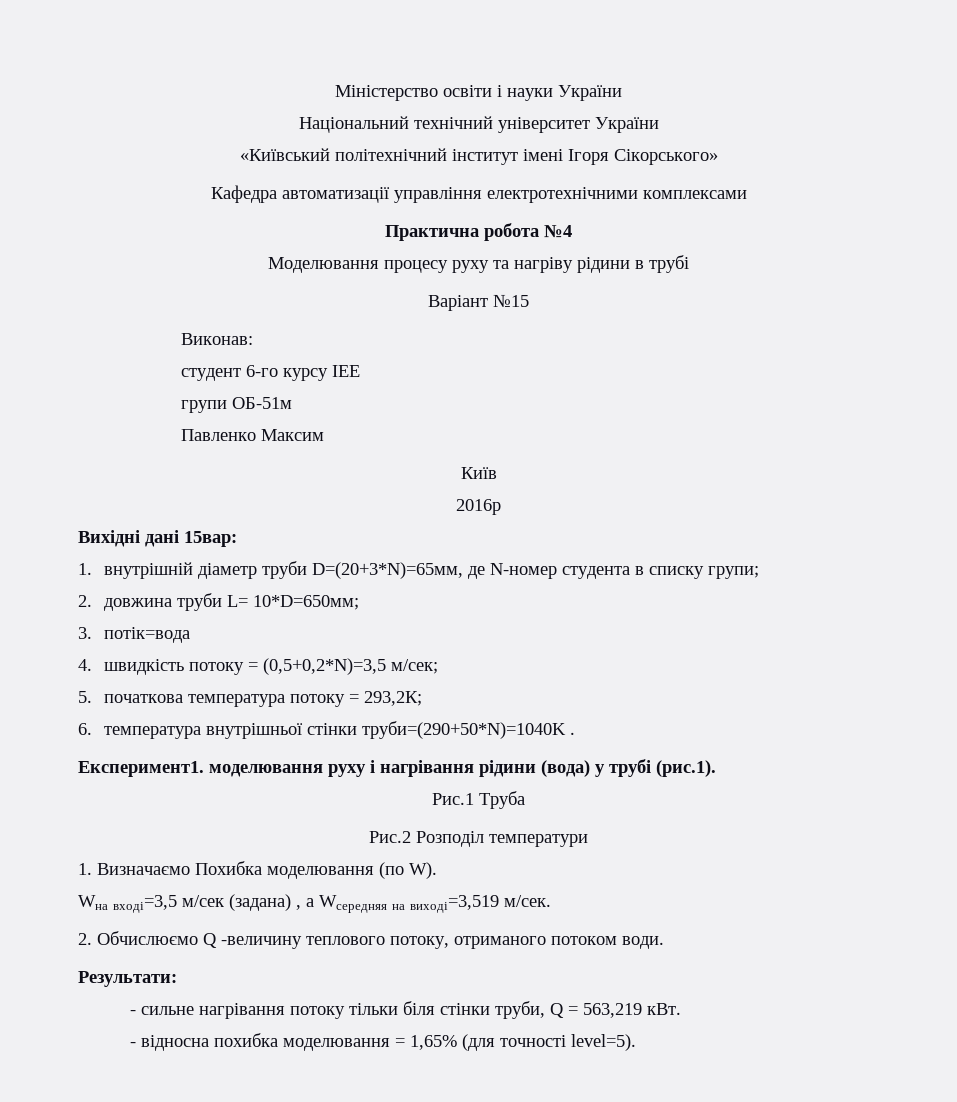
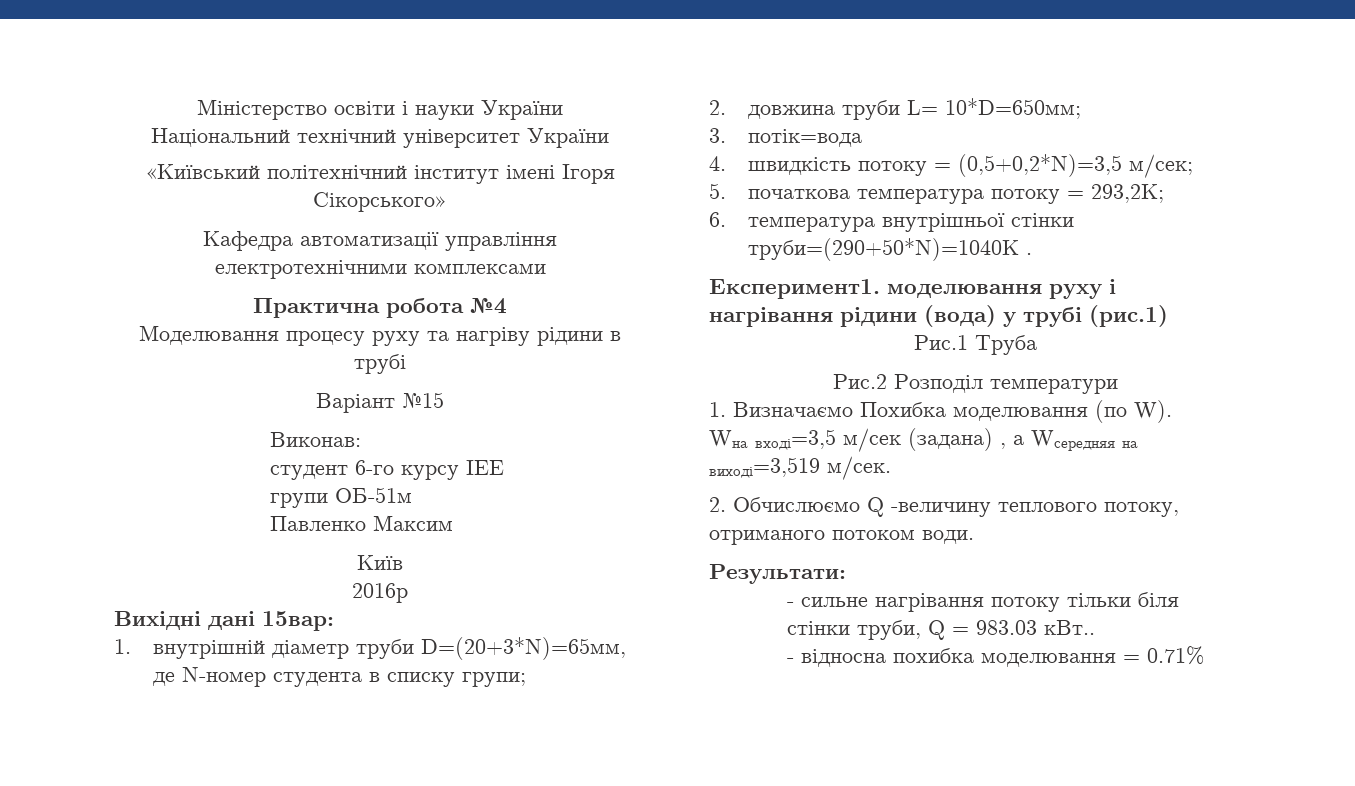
[656,760,716,777] (рис.1). -> [1089,305,1168,327] (рис.1)
[582,1003,681,1018] 563,219 кВт. -> [975,620,1095,635] 983.03 кВт..
[409,1034,636,1051] 1,65% (для точності level=5). -> [1146,646,1204,665] 0.71%

